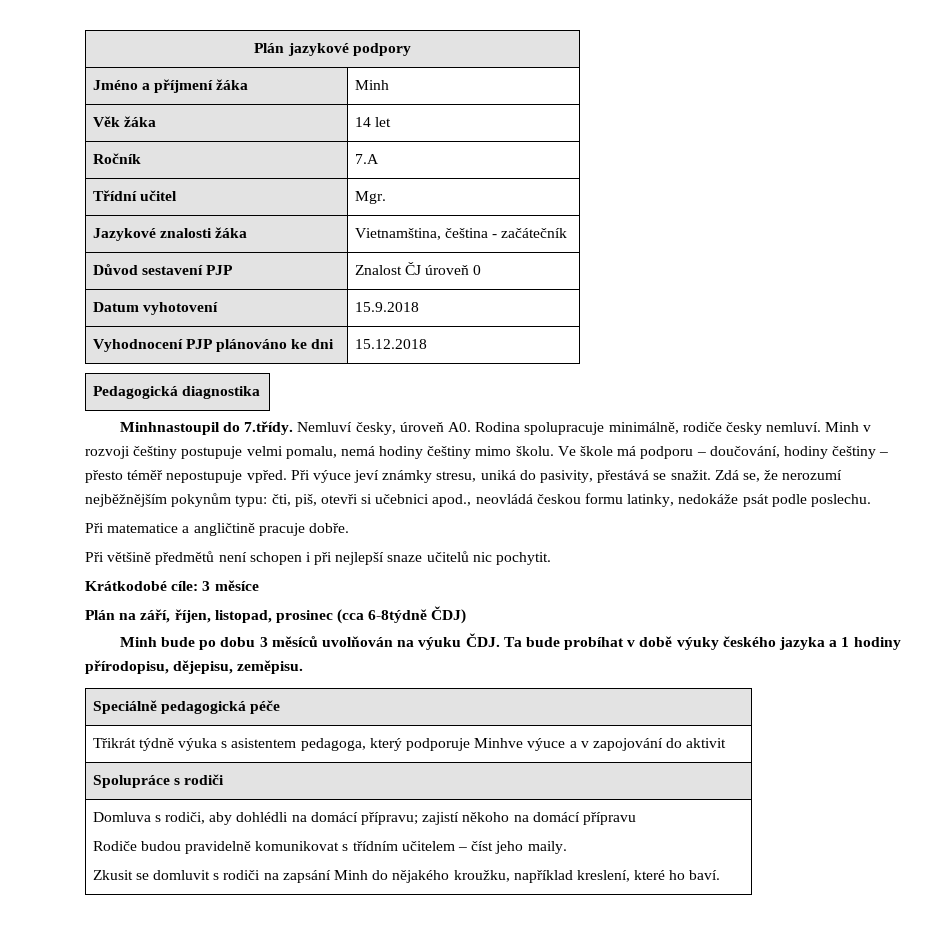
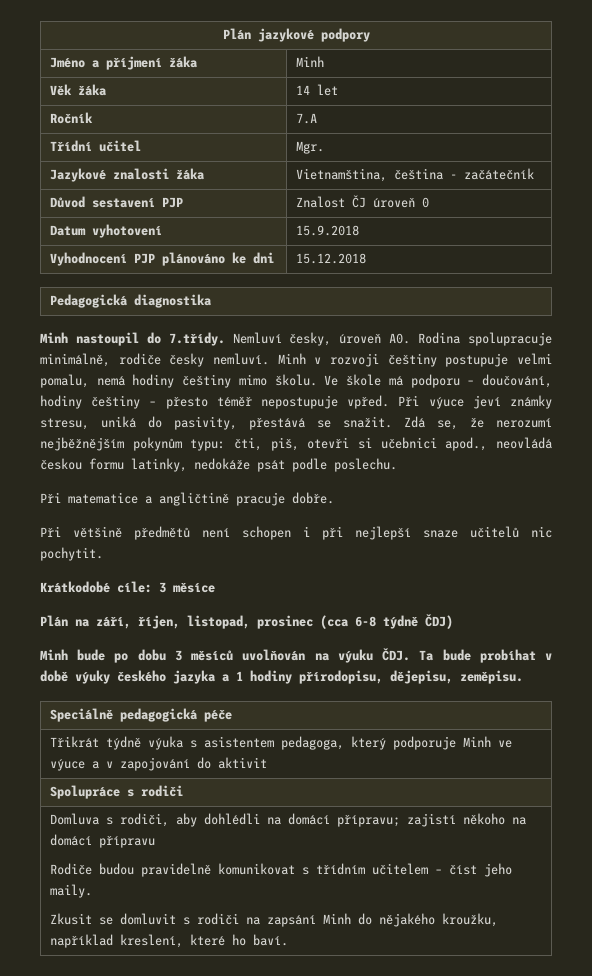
[119,422,220,435] Minhnastoupil -> [40,332,139,346] Minh nastoupil
[368,609,428,623] 6-8týdně -> [355,615,418,629] 6-8 týdně
[474,738,524,748] Minhve -> [463,736,513,748] Minh ve

